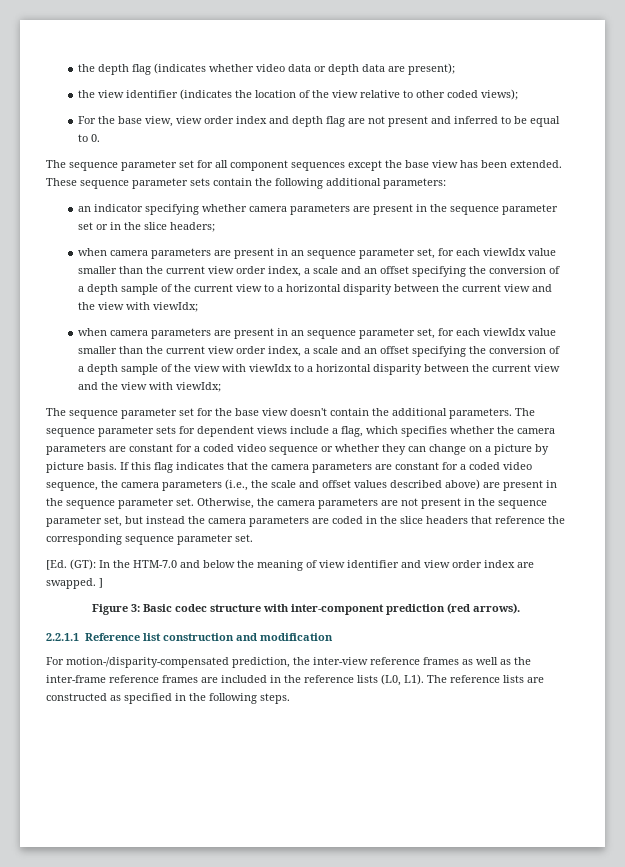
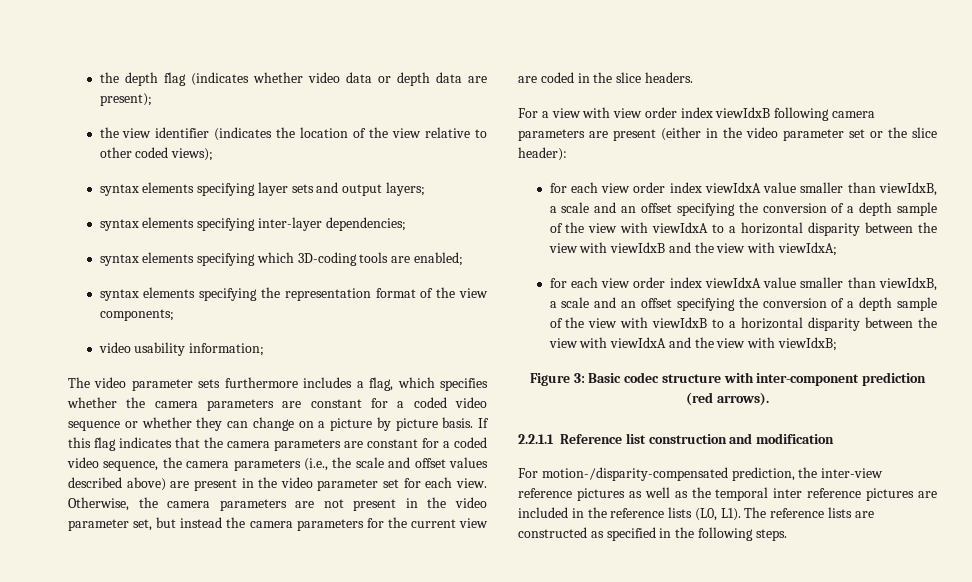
[78,116,561,127] [78,134,101,142] [46,160,562,171] [46,178,446,189] [78,204,559,215] [78,222,216,232] [78,248,557,259] [78,266,561,277] [78,284,553,295] [78,302,199,312] [78,328,557,339] [78,346,561,357] [78,364,561,375] [78,382,222,392] [46,408,535,419] [46,426,329,437] For the base view, view order index and depth flag are not present and inferred to be equal to 0. // The sequence parameter set for all component sequences except the base view has been extended. These sequence parameter sets contain the following additional parameters: // an indicator specifying whether camera parameters are present in the sequence parameter set or in the slice headers; // when camera parameters are present in an sequence parameter set, for each viewIdx value smaller than the current view order index, a scale and an offset specifying the conversion of a depth sample of the current view to a horizontal disparity between the current view and the view with viewIdx; // when camera parameters are present in an sequence parameter set, for each viewIdx value smaller than the current view order index, a scale and an offset specifying the conversion of a depth sample of the view with viewIdx to a horizontal disparity between the current view and the view with viewIdx; // The sequence parameter set for the base view doesn't contain the additional parameters. The sequence parameter sets for dependent views include -> [99,182,425,196] [99,217,406,231] [99,252,463,266] [99,287,488,301] [99,309,174,321] [98,342,265,356] [68,377,353,391] syntax elements specifying layer sets and output layers; // syntax elements specifying inter-layer dependencies; // syntax elements specifying which 3D-coding tools are enabled; // syntax elements specifying the representation format of the view components; // video usability information; // The video parameter sets furthermore includes
[66,498,194,509] sequence parameter set. -> [280,477,487,491] video parameter set for each view.
[498,500,547,509] sequence -> [454,497,487,508] video
(309, 521) none -> [366,517,489,528] for the current view
[426,516,565,524] [46,534,253,545] [46,559,534,571] [46,578,103,589] headers that reference the corresponding sequence parameter set. // [Ed. (GT): In the HTM-7.0 and below the meaning of view identifier and view order index are swapped. ] -> [644,72,693,83] [518,107,876,121] [518,127,937,141] [518,147,567,161] [549,182,937,196] [549,202,937,216] [549,222,937,236] [548,242,837,256] [549,277,937,291] [549,297,937,311] [549,317,937,331] [548,337,837,351] headers. // For a view with view order index viewIdxB following camera parameters are present (either in the video parameter set or the slice header): // for each view order index viewIdxA value smaller than viewIdxB, a scale and an offset specifying the conversion of a depth sample of the view with viewIdxA to a horizontal disparity between the view with viewIdxB and the view with viewIdxA; // for each view order index viewIdxA value smaller than viewIdxB, a scale and an offset specifying the conversion of a depth sample of the view with viewIdxB to a horizontal disparity between the view with viewIdxA and the view with viewIdxB;
[423,657,459,665] frames -> [576,488,625,501] pictures
[46,675,198,683] inter-frame reference frames -> [715,487,915,501] temporal inter reference pictures

